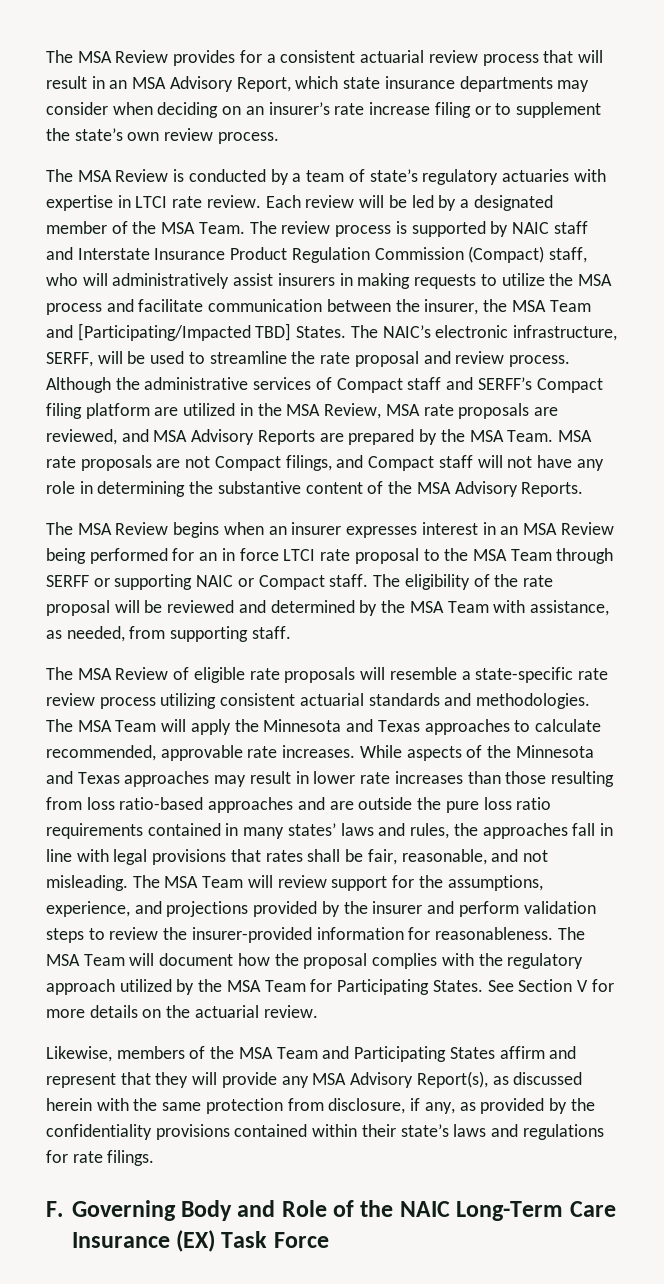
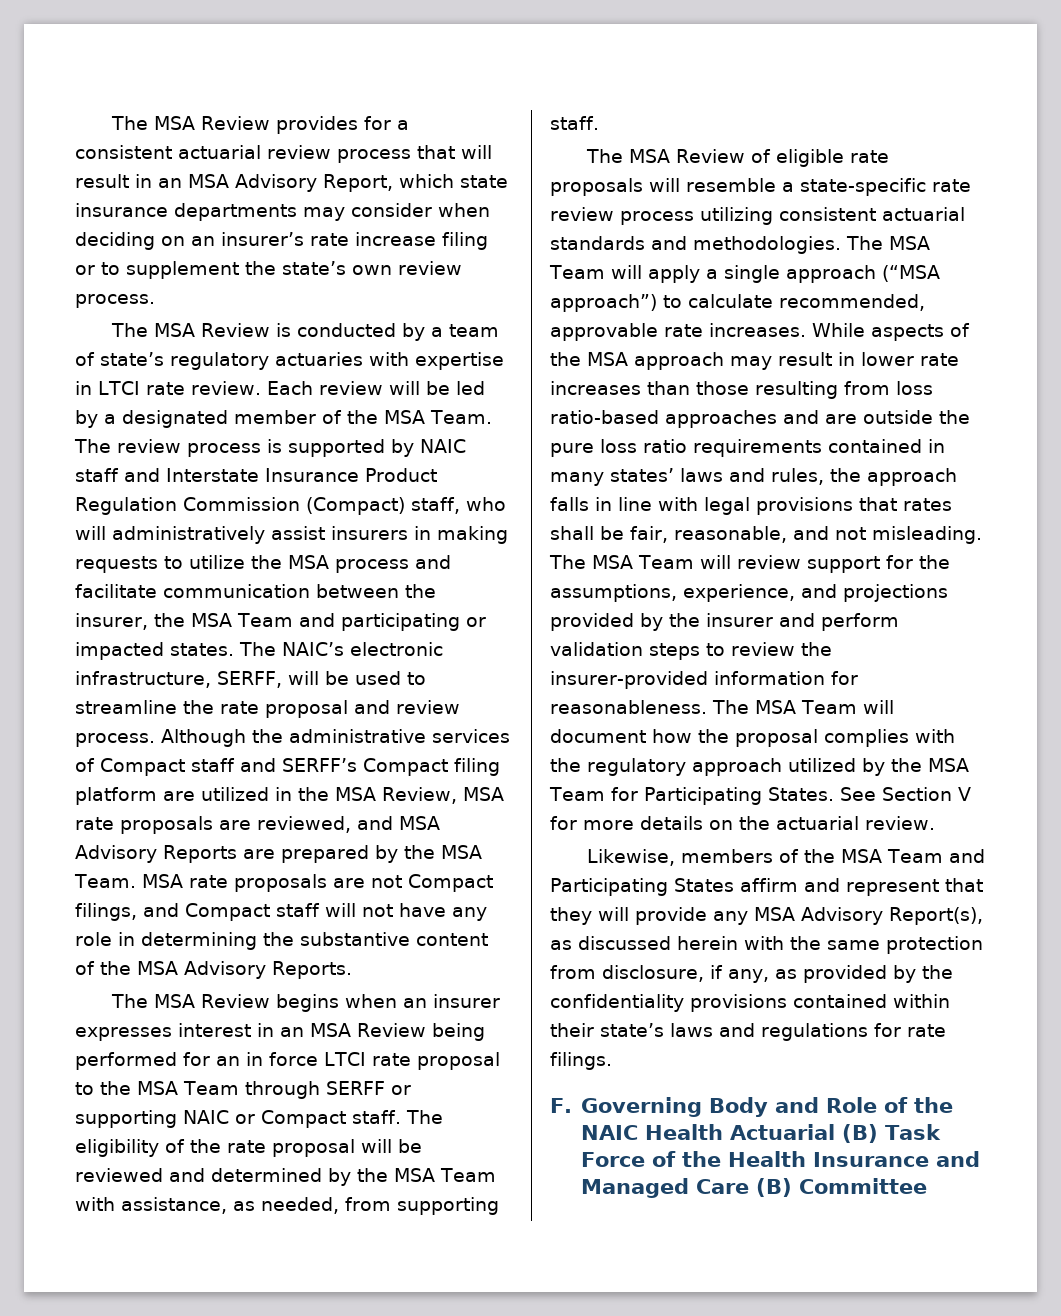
[77,323,347,341] [Participating/Impacted TBD] States. -> [340,613,486,631] [75,642,234,660] participating or impacted states.
[234,719,510,735] the Minnesota and Texas approaches -> [705,265,940,283] [550,294,657,312] a single approach (“MSA approach”)
[515,745,594,758] [46,771,210,787] Minnesota and Texas approaches -> [587,352,724,370] MSA approach
[482,823,596,839] approaches fall -> [867,468,957,486] [550,497,589,511] approach falls
[456,1201,616,1221] [71,1230,329,1252] Long-Term Care Insurance (EX) Task Force -> [645,1124,942,1143] [581,1151,981,1167] [581,1178,928,1198] Health Actuarial (B) Task Force of the Health Insurance and Managed Care (B) Committee

